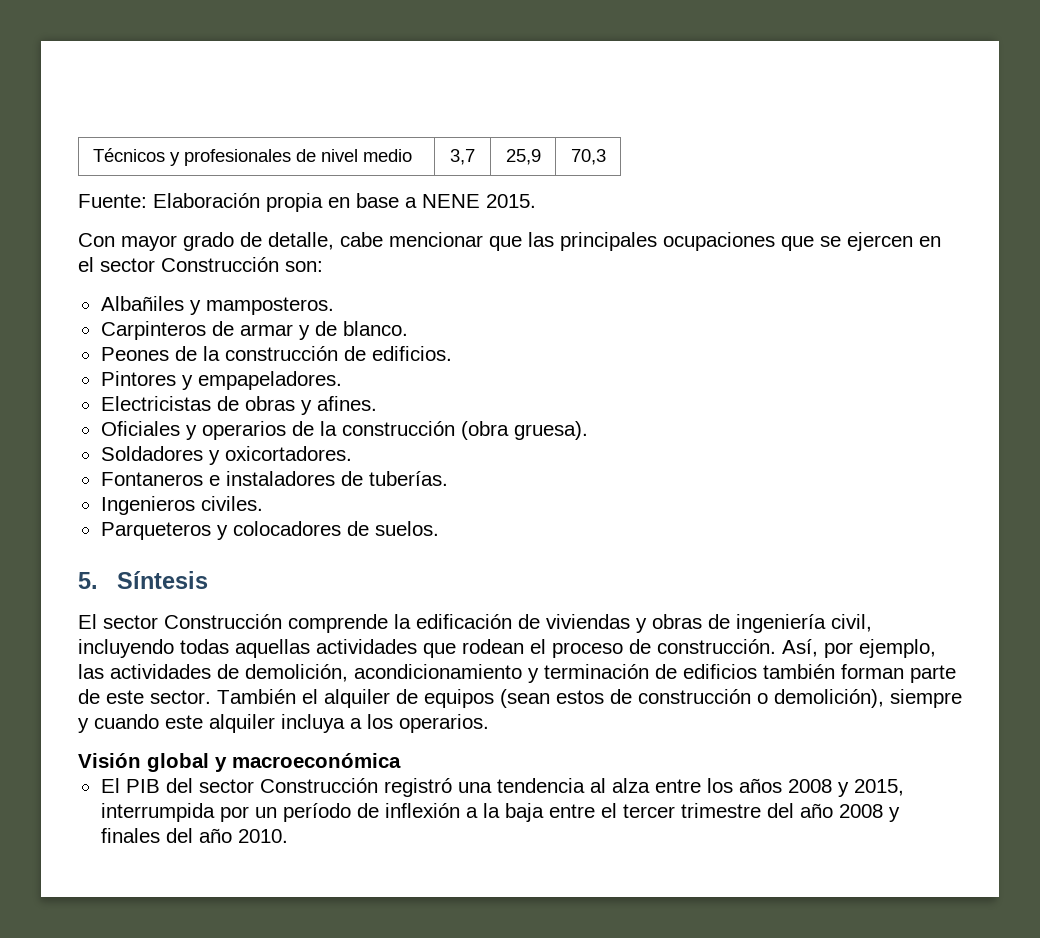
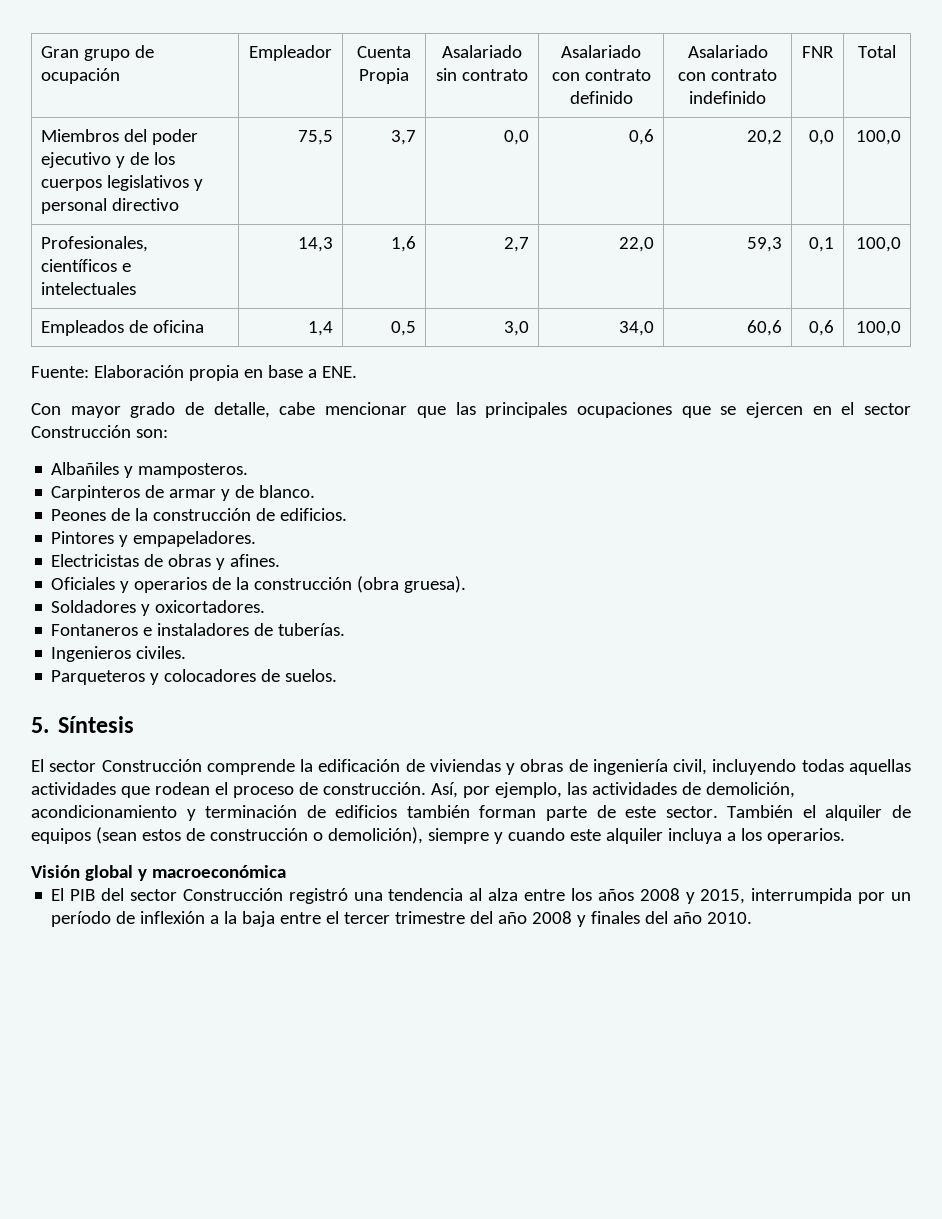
[92,148,412,166] [450,149,475,165] [505,149,541,165] [570,149,606,165] Técnicos y profesionales de nivel medio | 3,7 | 25,9 | 70,3 -> [41,45,155,61] [41,68,121,84] [249,45,332,61] [357,46,411,58] [359,68,409,84] [442,45,522,58] [436,68,528,81] [561,45,641,58] [551,69,651,81] [569,91,633,104] [687,45,768,58] [678,69,777,81] [689,91,766,104] [802,46,834,58] [858,45,896,58] [41,129,199,145] [41,152,176,168] [41,175,204,191] [41,198,180,214] [297,130,333,145] [390,130,416,145] [503,130,529,145] [628,129,654,145] [746,130,782,145] [808,130,834,145] [855,130,901,145] [41,236,149,252] [41,259,132,272] [41,282,137,295] [297,237,333,252] [390,236,416,252] [503,237,529,252] [618,237,654,252] [746,237,782,252] [808,237,834,252] [855,237,901,252] [41,320,205,336] [307,321,333,336] [390,321,416,336] [503,321,529,336] [618,321,654,336] [746,320,782,336] [808,320,834,336] [855,321,901,336] Gran grupo de ocupación | Empleador | Cuenta Propia | Asalariado sin contrato | Asalariado con contrato definido | Asalariado con contrato indefinido | FNR | Total // Miembros del poder ejecutivo y de los cuerpos legislativos y personal directivo | 75,5 | 3,7 | 0,0 | 0,6 | 20,2 | 0,0 | 100,0 // Profesionales, científicos e intelectuales | 14,3 | 1,6 | 2,7 | 22,0 | 59,3 | 0,1 | 100,0 // Empleados de oficina | 1,4 | 0,5 | 3,0 | 34,0 | 60,6 | 0,6 | 100,0
[422,194,536,208] NENE 2015. -> [321,366,357,378] ENE.

